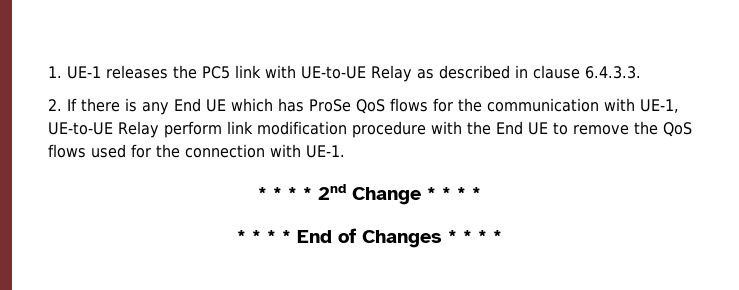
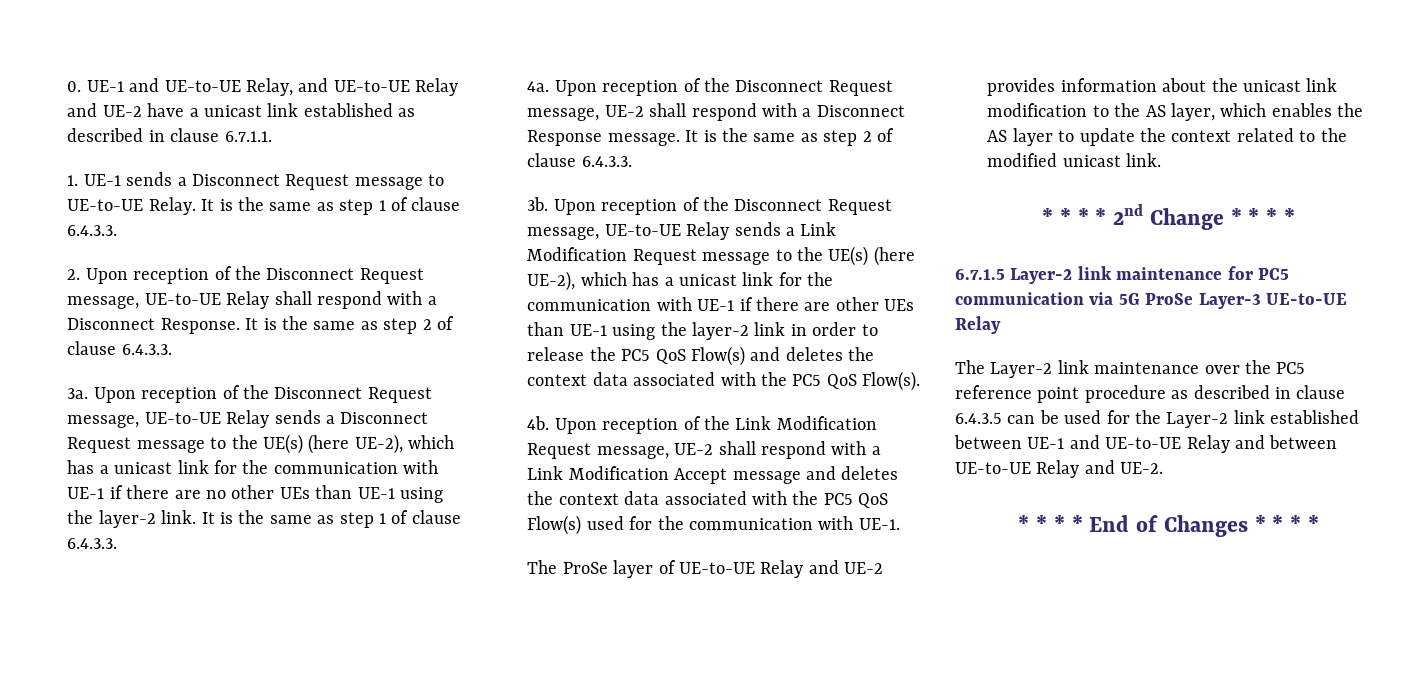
[48,65,642,82] [48,98,680,115] [48,121,693,138] [48,144,266,158] 1. UE-1 releases the PC5 link with UE-to-UE Relay as described in clause 6.4.3.3. // 2. If there is any End UE which has ProSe QoS flows for the communication with UE-1, UE-to-UE Relay perform link modification procedure with the End UE to remove the QoS flows used for the connection -> [67,78,459,96] [67,103,416,117] [67,128,272,142] [67,172,445,190] [67,197,461,215] [67,225,118,236] [67,266,424,284] [67,291,437,309] [67,316,455,334] [67,341,172,355] [67,385,432,403] [67,410,429,428] [67,434,455,454] [67,460,439,474] [67,485,444,503] [67,510,461,528] [67,538,118,549] [527,78,893,96] [527,103,905,121] [527,128,895,146] [527,153,632,167] [527,197,892,215] [527,222,837,240] [527,246,915,266] [527,271,834,291] [527,297,915,311] [527,322,878,340] [527,346,875,366] [527,371,921,391] [527,416,877,434] [527,441,881,459] [527,466,899,484] [527,491,889,508] [527,515,814,535] 0. UE-1 and UE-to-UE Relay, and UE-to-UE Relay and UE-2 have a unicast link established as described in clause 6.7.1.1. // 1. UE-1 sends a Disconnect Request message to UE-to-UE Relay. It is the same as step 1 of clause 6.4.3.3. // 2. Upon reception of the Disconnect Request message, UE-to-UE Relay shall respond with a Disconnect Response. It is the same as step 2 of clause 6.4.3.3. // 3a. Upon reception of the Disconnect Request message, UE-to-UE Relay sends a Disconnect Request message to the UE(s) (here UE-2), which has a unicast link for the communication with UE-1 if there are no other UEs than UE-1 using the layer-2 link. It is the same as step 1 of clause 6.4.3.3. // 4a. Upon reception of the Disconnect Request message, UE-2 shall respond with a Disconnect Response message. It is the same as step 2 of clause 6.4.3.3. // 3b. Upon reception of the Disconnect Request message, UE-to-UE Relay sends a Link Modification Request message to the UE(s) (here UE-2), which has a unicast link for the communication with UE-1 if there are other UEs than UE-1 using the layer-2 link in order to release the PC5 QoS Flow(s) and deletes the context data associated with the PC5 QoS Flow(s). // 4b. Upon reception of the Link Modification Request message, UE-2 shall respond with a Link Modification Accept message and deletes the context data associated with the PC5 QoS Flow(s) used for the communication
(346, 151) none -> [527,560,884,578] [987,78,1338,96] [987,103,1364,121] [987,128,1347,146] [987,153,1162,167] // The ProSe layer of UE-to-UE Relay and UE-2 provides information about the unicast link modification to the AS layer, which enables the AS layer to update the context related to the modified unicast link.
(481, 193) none -> [955,266,1289,284] [955,292,1347,309] [955,316,1001,334] [955,360,1306,378] [955,385,1346,403] [955,410,1360,428] [954,435,1338,453] [955,460,1164,478] // 6.7.1.5 Layer-2 link maintenance for PC5 communication via 5G ProSe Layer-3 UE-to-UE Relay // The Layer-2 link maintenance over the PC5 reference point procedure as described in clause 6.4.3.5 can be used for the Layer-2 link established between UE-1 and UE-to-UE Relay and between UE-to-UE Relay and UE-2.

